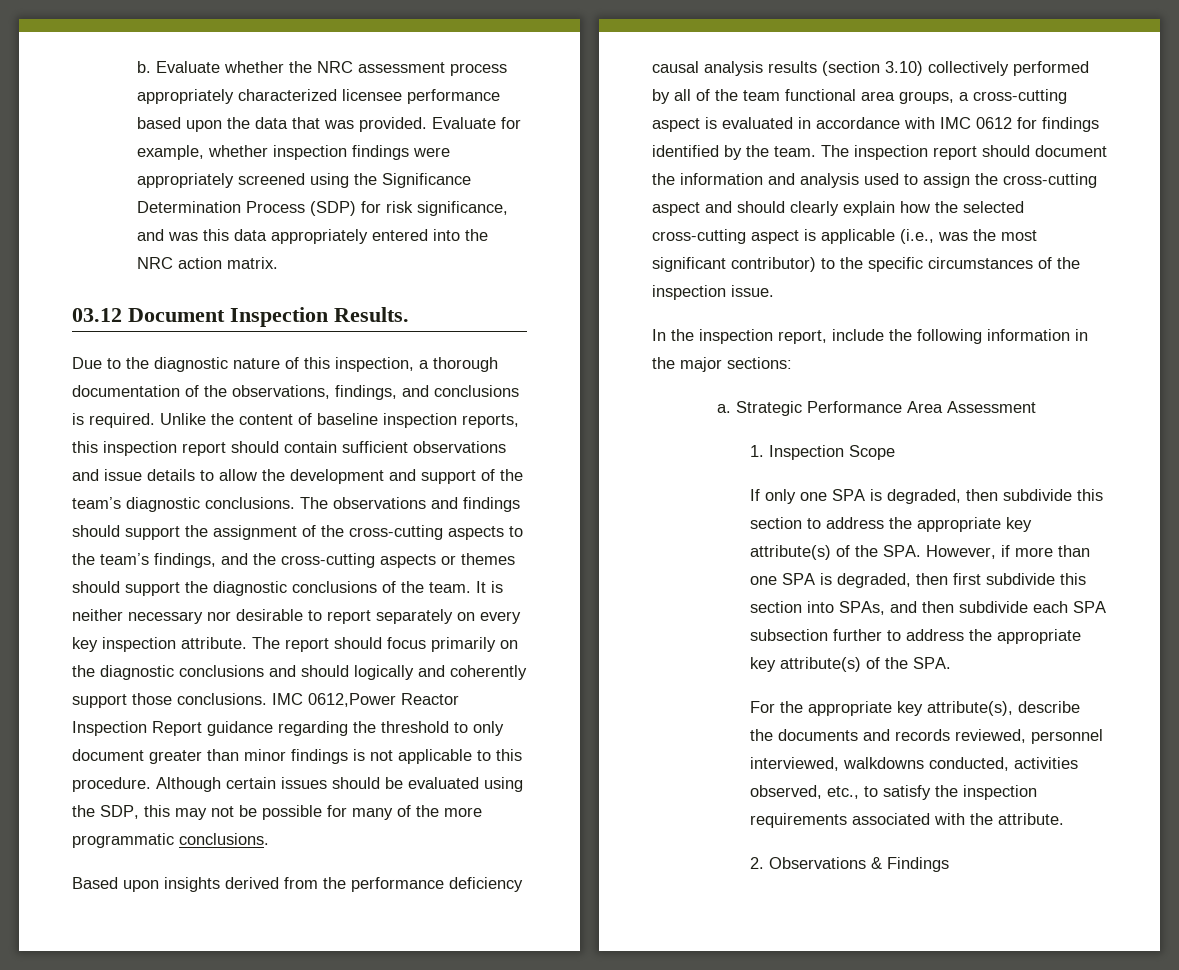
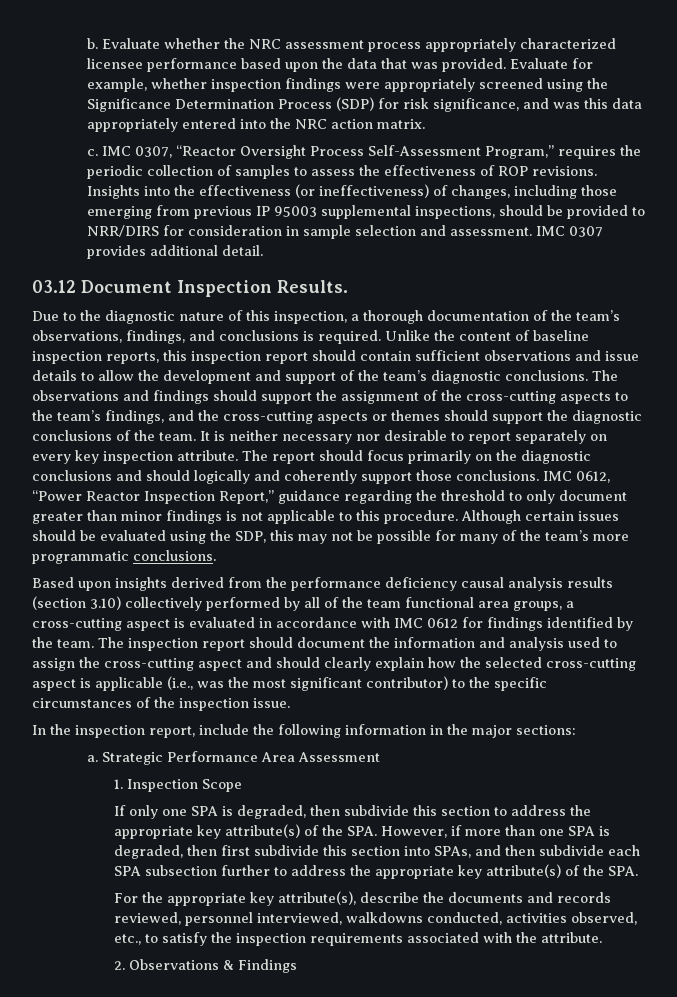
(279, 263) none -> [86,145,641,159] [86,165,597,179] [86,184,617,199] [86,205,645,219] [86,225,603,239] [86,245,263,259] // c. IMC 0307, “Reactor Oversight Process Self-Assessment Program,” requires the periodic collection of samples to assess the effectiveness of ROP revisions. Insights into the effectiveness (or ineffectiveness) of changes, including those emerging from previous IP 95003 supplemental inspections, should be provided to NRR/DIRS for consideration in sample selection and assessment. IMC 0307 provides additional detail.
(227, 391) none -> [576,310,620,321] team’s
[308,693,396,707] 0612,Power -> [576,471,610,483] [32,490,82,501] 0612, “Power
[152,721,202,736] Report -> [219,490,274,504] Report,”
(439, 811) none -> [545,530,589,541] team’s

